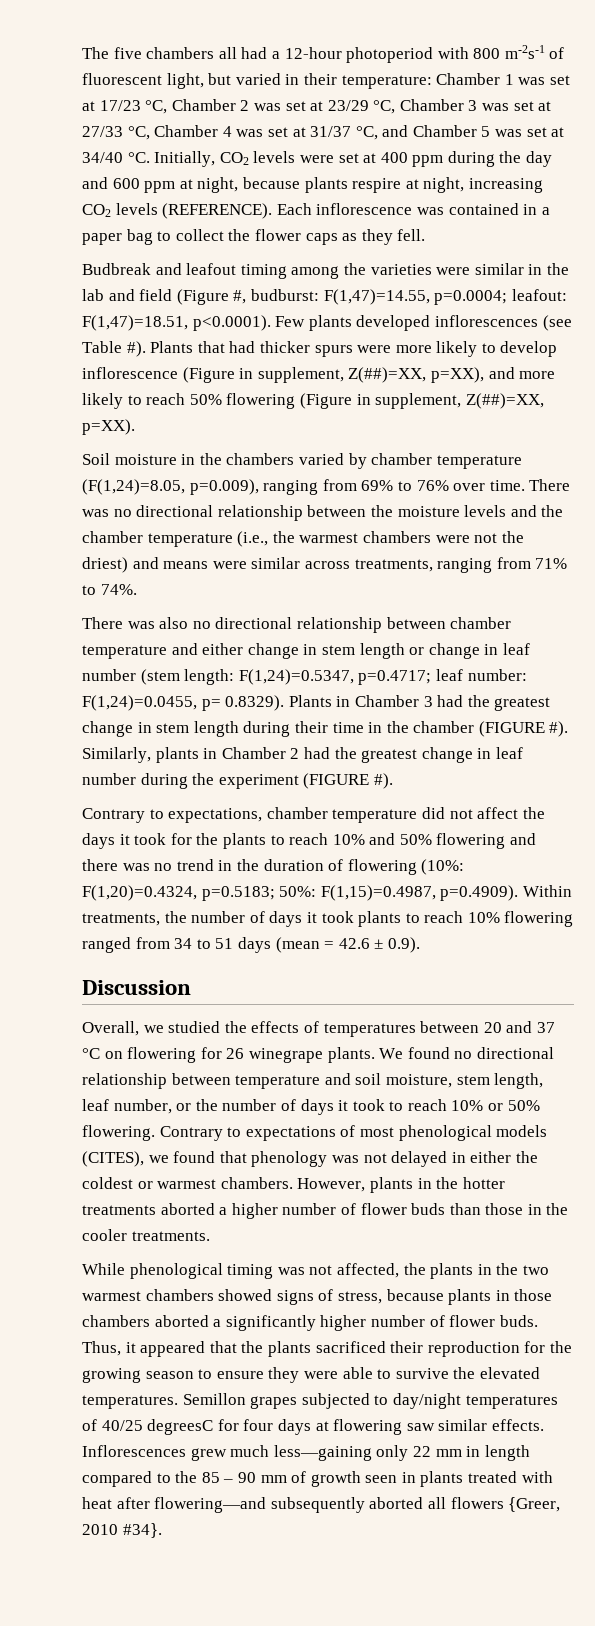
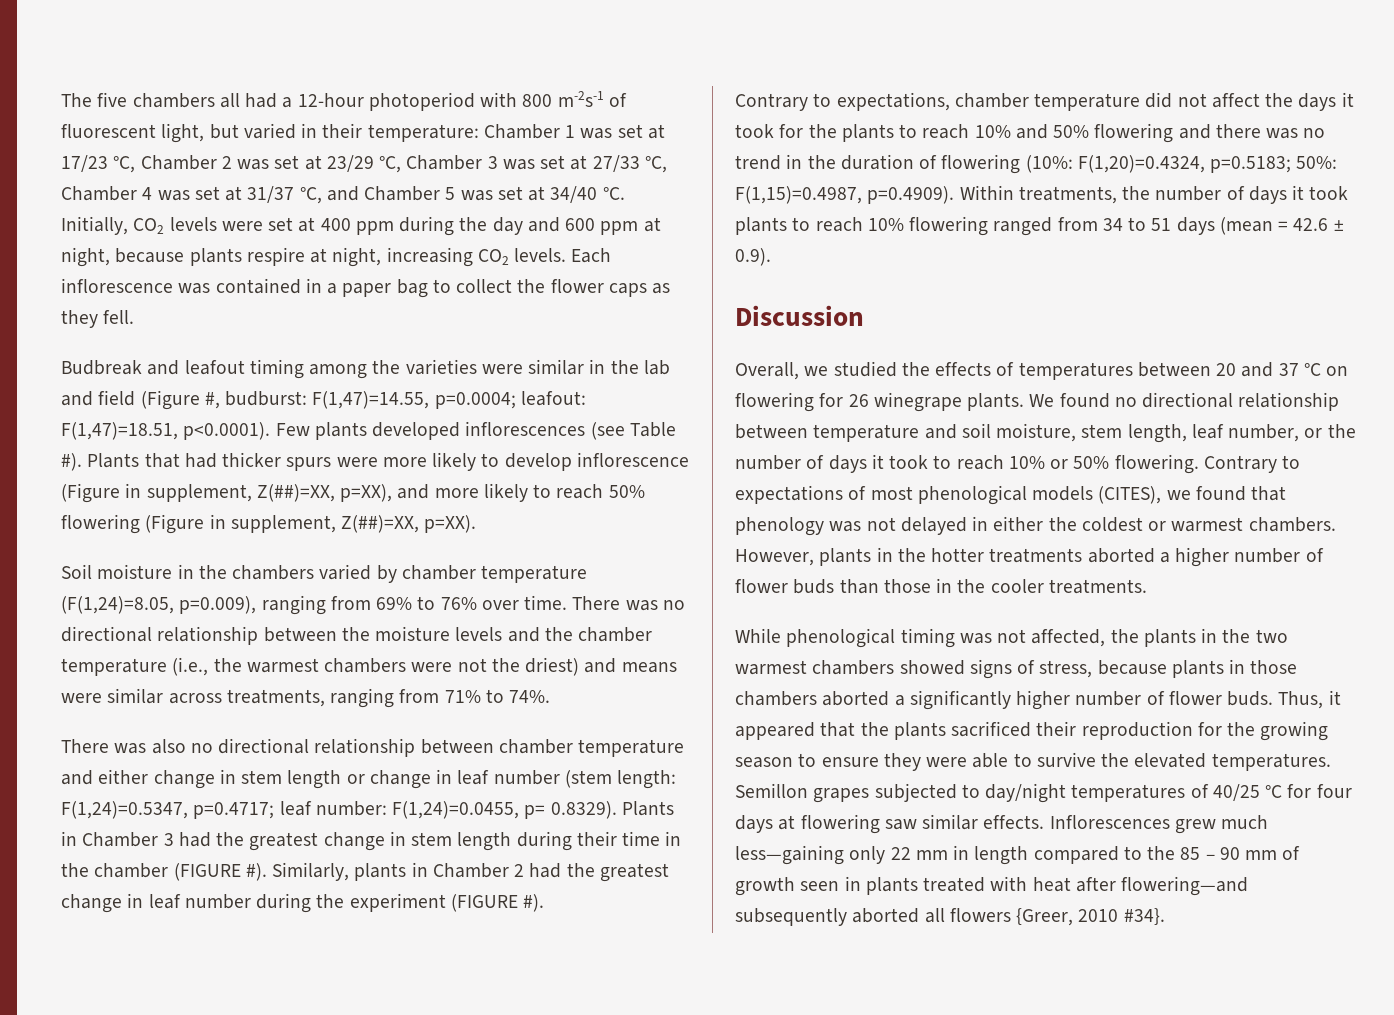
[115,203,273,219] levels (REFERENCE). -> [514,248,567,262] levels.
[147,1419,214,1435] degreesC -> [1265,785,1283,798] °C

